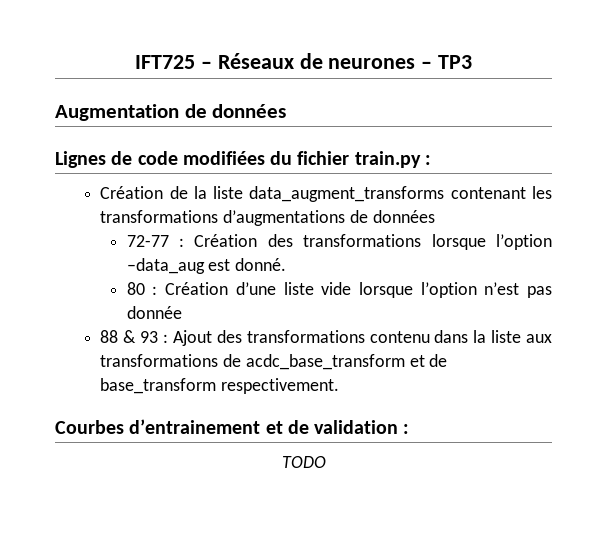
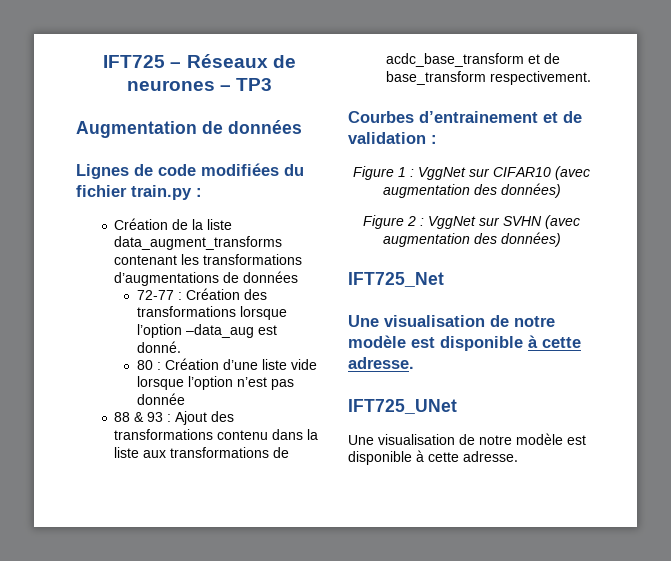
[281,456,326,468] TODO -> [353,166,590,180] [382,183,561,198] [363,215,580,229] [382,232,561,247] [348,272,444,287] [348,315,555,327] [348,335,581,351] [348,357,414,369] [348,399,457,414] [348,433,586,445] [348,450,518,465] Figure 1 : VggNet sur CIFAR10 (avec augmentation des données) // Figure 2 : VggNet sur SVHN (avec augmentation des données) // IFT725_Net // Une visualisation de notre modèle est disponible à cette adresse. // IFT725_UNet // Une visualisation de notre modèle est disponible à cette adresse.

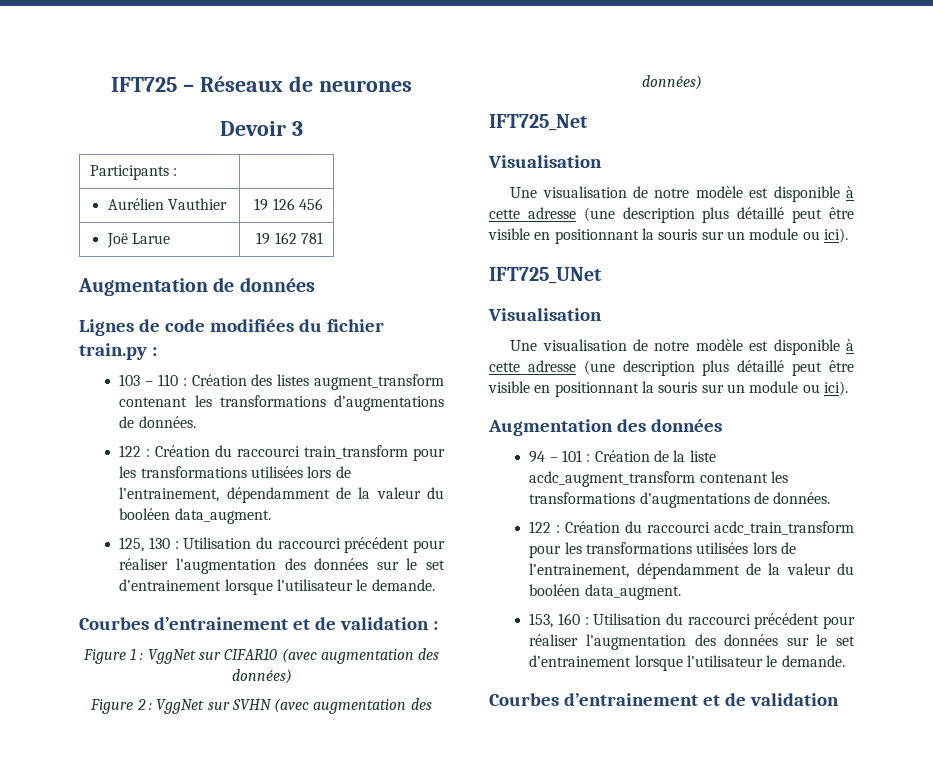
[220,78,273,91] – TP3 -> [220,121,303,136] [90,165,178,180] [107,198,227,210] [254,198,323,211] [106,233,170,248] [256,232,323,245] // Devoir 3 // Participants : | // Aurélien Vauthier | 19 126 456 // Joë Larue | 19 162 781
[114,218,233,230] [114,236,283,250] [114,254,303,265] [114,271,299,286] [136,288,267,300] [136,306,287,320] [136,324,277,338] [136,341,181,353] [136,358,317,370] [136,376,294,390] [136,393,185,405] [114,411,235,425] [114,429,319,440] [114,447,290,458] [386,53,561,67] [386,71,592,85] Création de la liste data_augment_transforms contenant les transformations d’augmentations de données // 72-77 : Création des transformations lorsque l’option –data_aug est donné. // 80 : Création d’une liste vide lorsque l’option n’est pas donnée // 88 & 93 : Ajout des transformations contenu dans la liste aux transformations de acdc_base_transform et de base_transform respectivement. -> [119,374,444,390] [119,395,444,411] [119,416,196,428] [119,445,446,461] [119,466,351,478] [119,487,444,503] [119,508,271,524] [119,537,445,553] [119,558,445,574] [119,579,435,595] 103 – 110 : Création des listes augment_transform contenant les transformations d’augmentations de données. // 122 : Création du raccourci train_transform pour les transformations utilisées lors de l’entrainement, dépendamment de la valeur du booléen data_augment. // 125, 130 : Utilisation du raccourci précédent pour réaliser l’augmentation des données sur le set d’entrainement lorsque l’utilisateur le demande.
[348,315,555,327] [348,335,581,351] [348,357,414,369] [348,399,457,414] [348,433,586,445] [348,450,518,465] Une visualisation de notre modèle est disponible à cette adresse. // IFT725_UNet // Une visualisation de notre modèle est disponible à cette adresse. -> [488,155,602,168] [510,186,854,202] [489,207,854,223] [488,228,848,244] [489,267,602,284] [488,308,602,321] [510,339,854,355] [489,360,854,376] [488,381,848,397] [488,419,722,436] [529,450,716,463] [529,471,789,487] [529,492,831,508] [529,521,854,535] [529,542,797,558] [529,563,854,579] [529,584,681,600] [529,613,855,629] [529,634,855,650] [529,655,845,671] [489,693,839,706] Visualisation // Une visualisation de notre modèle est disponible à cette adresse (une description plus détaillé peut être visible en positionnant la souris sur un module ou ici). // IFT725_UNet // Visualisation // Une visualisation de notre modèle est disponible à cette adresse (une description plus détaillé peut être visible en positionnant la souris sur un module ou ici). // Augmentation des données // 94 – 101 : Création de la liste acdc_augment_transform contenant les transformations d’augmentations de données. // 122 : Création du raccourci acdc_train_transform pour les transformations utilisées lors de l’entrainement, dépendamment de la valeur du booléen data_augment. // 153, 160 : Utilisation du raccourci précédent pour réaliser l’augmentation des données sur le set d’entrainement lorsque l’utilisateur le demande. // Courbes d’entrainement et de validation

